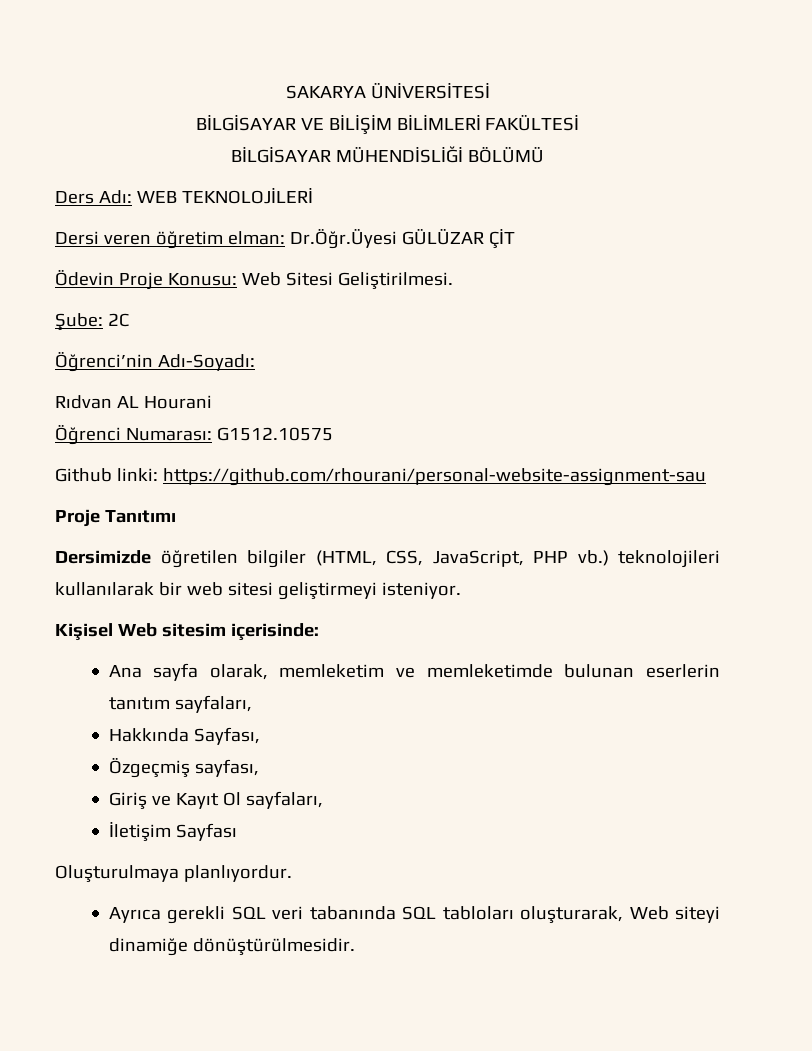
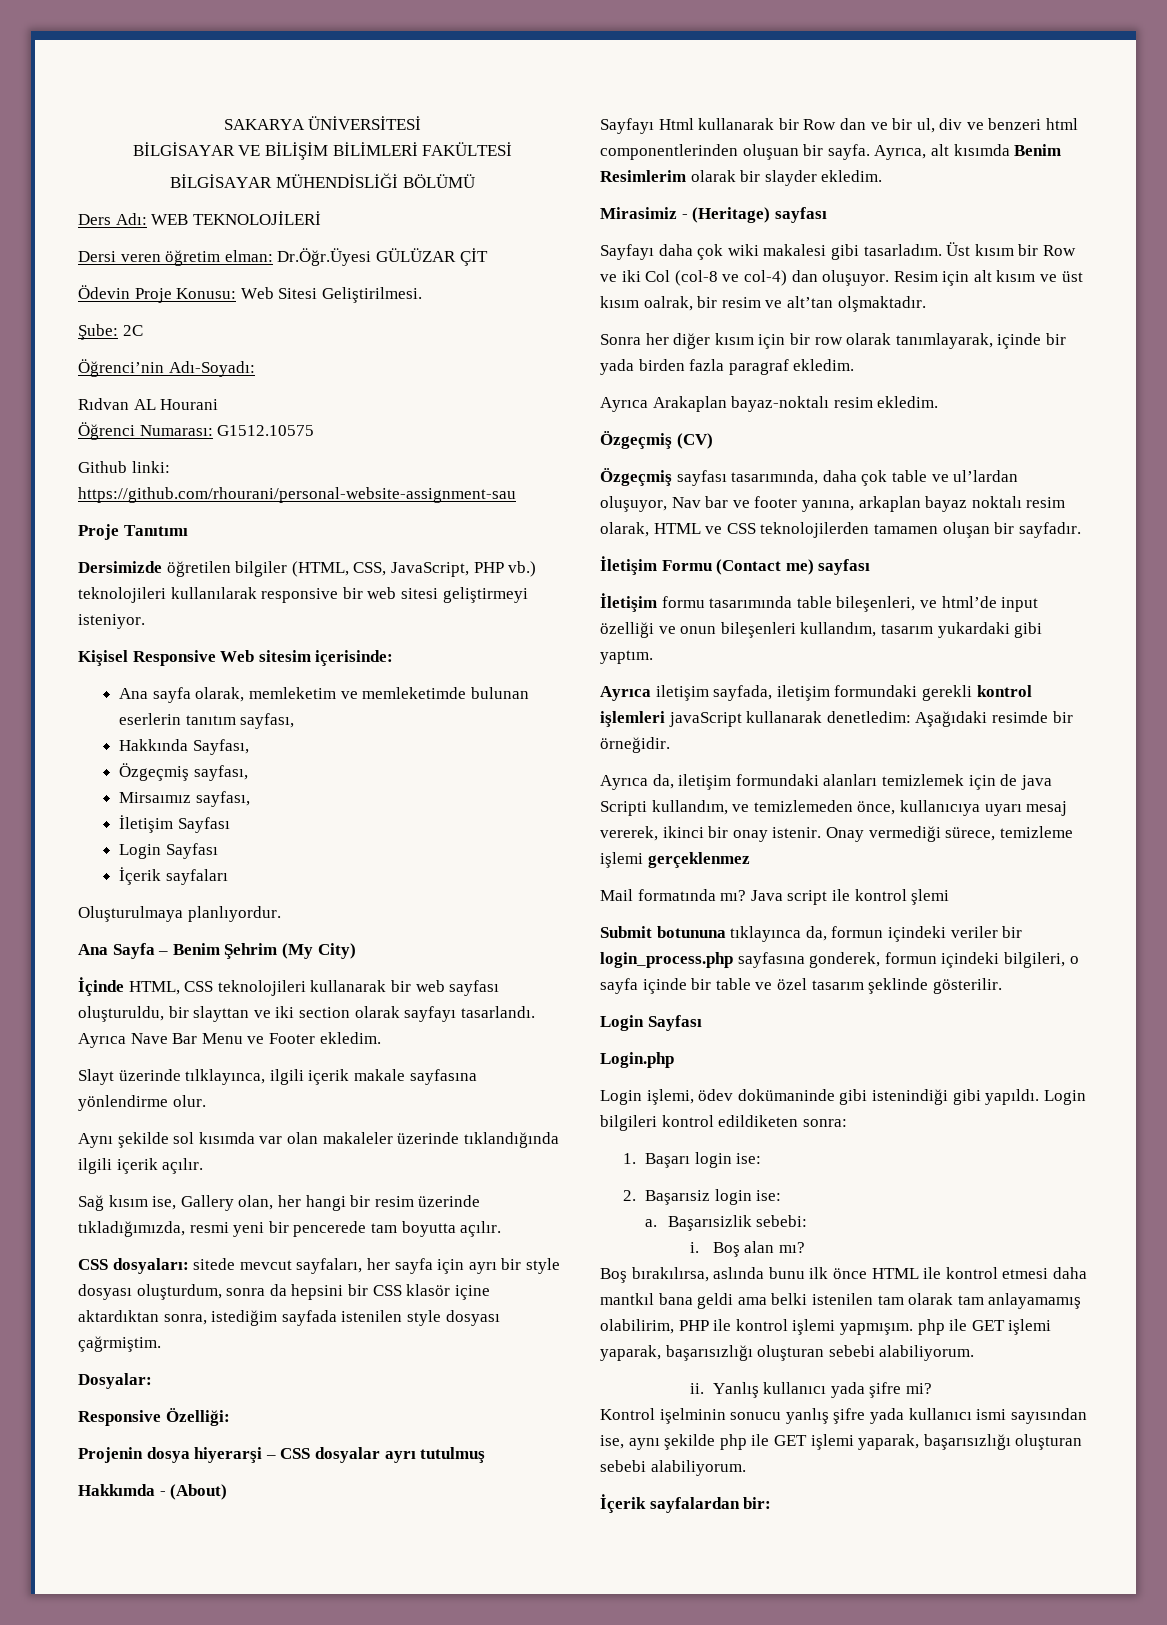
(154, 589) none -> [261,588,339,603] responsive
(113, 632) none -> [132,650,216,666] Responsive
[174,695,252,713] sayfaları, -> [240,713,295,729] sayfası,
[108,791,323,810] [108,822,237,842] [55,865,292,883] [108,906,720,924] [108,938,355,956] Giriş ve Kayıt Ol sayfaları, // İletişim Sayfası // Oluşturulmaya planlıyordur. // Ayrıca gerekli SQL veri tabanında SQL tabloları oluşturarak, Web siteyi dinamiğe dönüştürülmesidir. -> [119,791,250,807] [119,815,230,833] [119,843,218,859] [119,867,228,885] [78,906,281,922] [78,943,356,959] [78,977,500,996] [78,1006,535,1022] [78,1032,381,1048] [78,1069,477,1085] [78,1095,206,1111] [78,1132,559,1148] [78,1158,204,1174] [78,1195,481,1211] [78,1221,502,1237] [78,1258,560,1274] [78,1284,490,1300] [78,1310,500,1326] [78,1336,161,1352] [78,1373,152,1389] [78,1408,230,1426] [78,1447,486,1463] [78,1484,228,1500] [600,118,1079,134] [600,144,1062,160] [600,170,883,186] [600,207,827,223] [600,242,1076,260] [600,270,1083,286] [600,296,926,312] [600,333,1066,349] [600,359,855,375] [600,396,939,412] [600,431,713,449] [600,468,1019,486] [600,496,1066,512] [600,522,1081,538] [600,556,871,575] [600,593,1039,612] [600,622,1043,638] [600,650,653,664] [600,685,1032,701] [600,711,1073,727] [600,737,670,753] [600,774,1052,790] [600,800,1068,816] [600,826,1073,842] [600,852,750,868] [600,889,950,905] [600,926,1023,942] [600,952,1079,968] [600,978,1002,994] [600,1015,702,1031] [600,1052,674,1068] [600,1089,1086,1105] [600,1115,847,1131] [622,1152,762,1168] [622,1189,782,1205] [645,1215,808,1231] [690,1241,805,1257] [600,1267,1087,1283] [600,1293,1082,1309] [600,1319,1052,1335] [600,1345,975,1361] [690,1382,933,1398] [600,1408,1087,1424] [600,1434,1083,1450] [600,1460,746,1476] [600,1494,772,1513] Mirsaımız sayfası, // İletişim Sayfası // Login Sayfası // İçerik sayfaları // Oluşturulmaya planlıyordur. // Ana Sayfa – Benim Şehrim (My City) // İçinde HTML, CSS teknolojileri kullanarak bir web sayfası oluşturuldu, bir slayttan ve iki section olarak sayfayı tasarlandı. Ayrıca Nave Bar Menu ve Footer ekledim. // Slayt üzerinde tılklayınca, ilgili içerik makale sayfasına yönlendirme olur. // Aynı şekilde sol kısımda var olan makaleler üzerinde tıklandığında ilgili içerik açılır. // Sağ kısım ise, Gallery olan, her hangi bir resim üzerinde tıkladığımızda, resmi yeni bir pencerede tam boyutta açılır. // CSS dosyaları: sitede mevcut sayfaları, her sayfa için ayrı bir style dosyası oluşturdum, sonra da hepsini bir CSS klasör içine aktardıktan sonra, istediğim sayfada istenilen style dosyası çağrmiştim. // Dosyalar: // Responsive Özelliği: // Projenin dosya hiyerarşi – CSS dosyalar ayrı tutulmuş // Hakkımda - (About) // Sayfayı Html kullanarak bir Row dan ve bir ul, div ve benzeri html componentlerinden oluşuan bir sayfa. Ayrıca, alt kısımda Benim Resimlerim olarak bir slayder ekledim. // Mirasimiz - (Heritage) sayfası // Sayfayı daha çok wiki makalesi gibi tasarladım. Üst kısım bir Row ve iki Col (col-8 ve col-4) dan oluşuyor. Resim için alt kısım ve üst kısım oalrak, bir resim ve alt’tan olşmaktadır. // Sonra her diğer kısım için bir row olarak tanımlayarak, içinde bir yada birden fazla paragraf ekledim. // Ayrıca Arakaplan bayaz-noktalı resim ekledim. // Özgeçmiş (CV) // Özgeçmiş sayfası tasarımında, daha çok table ve ul’lardan oluşuyor, Nav bar ve footer yanına, arkaplan bayaz noktalı resim olarak, HTML ve CSS teknolojilerden tamamen oluşan bir sayfadır. // İletişim Formu (Contact me) sayfası // İletişim formu tasarımında table bileşenleri, ve html’de input özelliği ve onun bileşenleri kullandım, tasarım yukardaki gibi yaptım. // Ayrıca iletişim sayfada, iletişim formundaki gerekli kontrol işlemleri javaScript kullanarak denetledim: Aşağıdaki resimde bir örneğidir. // Ayrıca da, iletişim formundaki alanları temizlemek için de java Scripti kullandım, ve temizlemeden önce, kullanıcıya uyarı mesaj vererek, ikinci bir onay istenir. Onay vermediği sürece, temizleme işlemi gerçeklenmez // Mail formatında mı? Java script ile kontrol şlemi // Submit botununa tıklayınca da, formun içindeki veriler bir login_process.php sayfasına gonderek, formun içindeki bilgileri, o sayfa içinde bir table ve özel tasarım şeklinde gösterilir. // Login Sayfası // Login.php // Login işlemi, ödev dokümaninde gibi istenindiği gibi yapıldı. Login bilgileri kontrol edildiketen sonra: // 1. Başarı login ise: // 2. Başarısiz login ise: // a. Başarısizlik sebebi: // i. Boş alan mı? // Boş bırakılırsa, aslında bunu ilk önce HTML ile kontrol etmesi daha mantkıl bana geldi ama belki istenilen tam olarak tam anlayamamış olabilirim, PHP ile kontrol işlemi yapmışım. php ile GET işlemi yaparak, başarısızlığı oluşturan sebebi alabiliyorum. // ii. Yanlış kullanıcı yada şifre mi? // Kontrol işelminin sonucu yanlış şifre yada kullanıcı ismi sayısından ise, aynı şekilde php ile GET işlemi yaparak, başarısızlığı oluşturan sebebi alabiliyorum. // İçerik sayfalardan bir:

